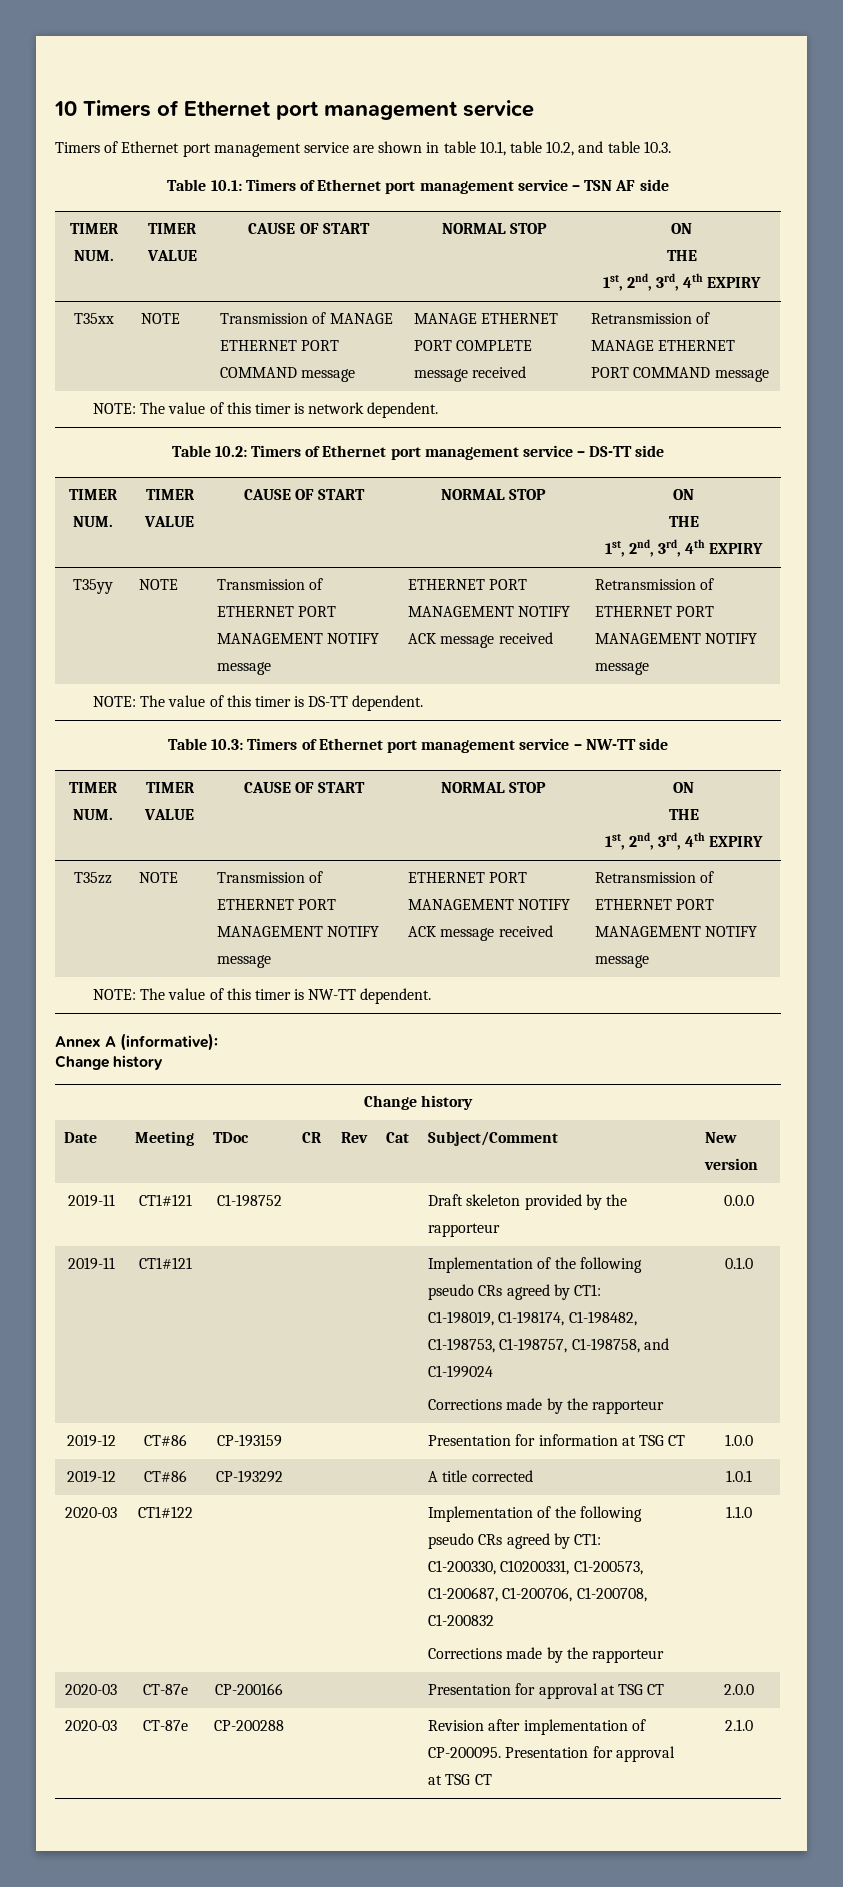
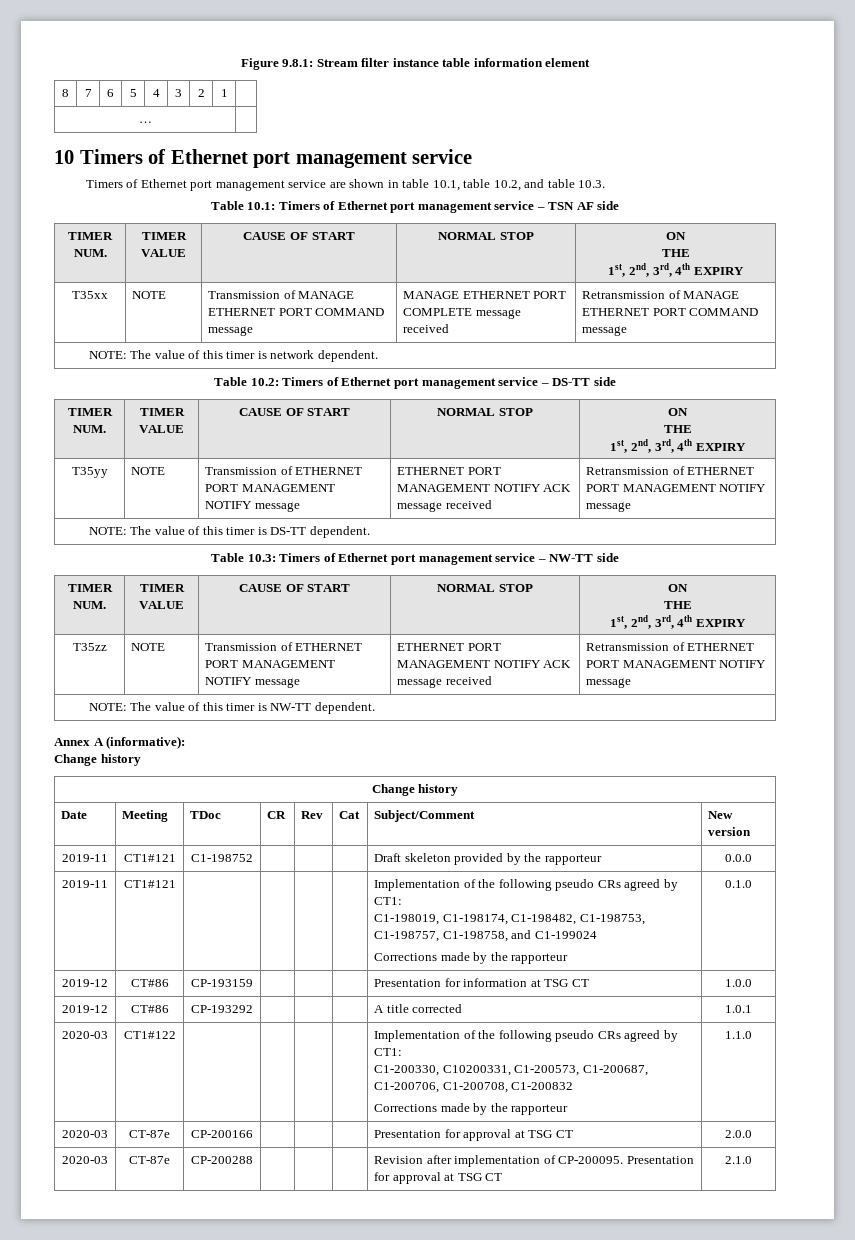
(54, 108) none -> [240,58,591,70] [62,89,69,97] [84,89,92,97] [107,89,114,97] [129,89,137,97] [152,89,160,97] [175,89,182,97] [197,89,205,97] [220,89,228,97] [138,121,152,123] Figure 9.8.1: Stream filter instance table information element // 8 | 7 | 6 | 5 | 4 | 3 | 2 | 1 | // … | //

